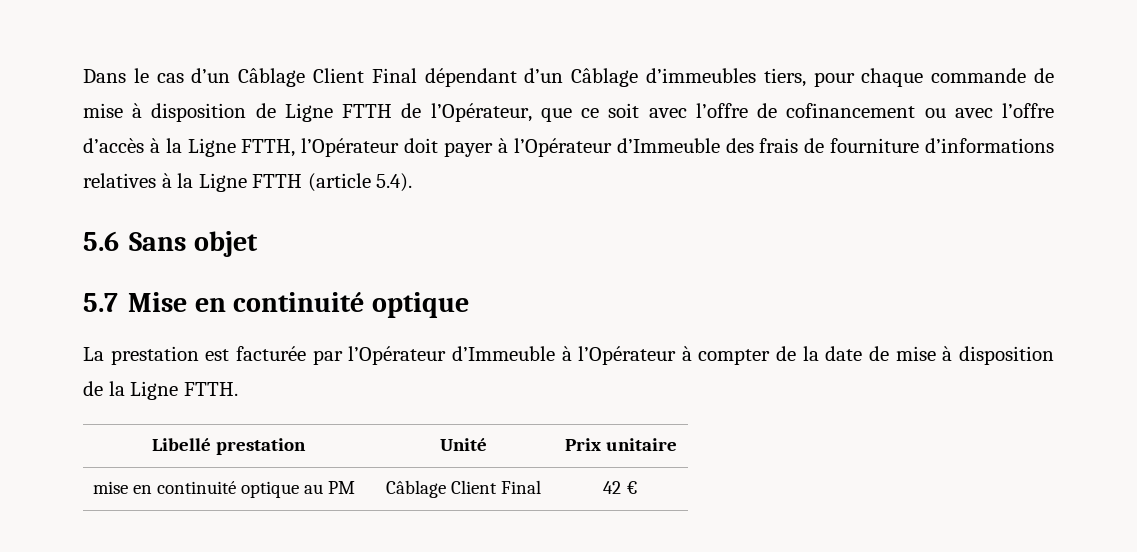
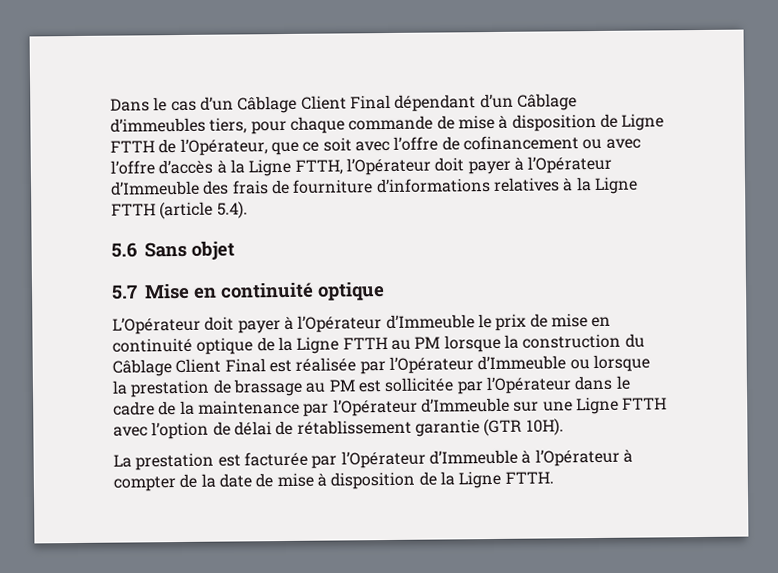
(469, 305) none -> [112,313,612,335] [112,333,645,355] [112,354,650,377] [112,375,631,398] [113,396,668,417] [113,418,564,440] // L’Opérateur doit payer à l’Opérateur d’Immeuble le prix de mise en continuité optique de la Ligne FTTH au PM lorsque la construction du Câblage Client Final est réalisée par l’Opérateur d’Immeuble ou lorsque la prestation de brassage au PM est sollicitée par l’Opérateur dans le cadre de la maintenance par l’Opérateur d’Immeuble sur une Ligne FTTH avec l’option de délai de rétablissement garantie (GTR 10H).
[152,438,306,455] [440,438,487,451] [564,438,677,451] [93,481,356,498] [386,480,541,498] [603,481,638,494] // Libellé prestation | Unité | Prix unitaire // mise en continuité optique au PM | Câblage Client Final | 42 € -> (554, 477) none

